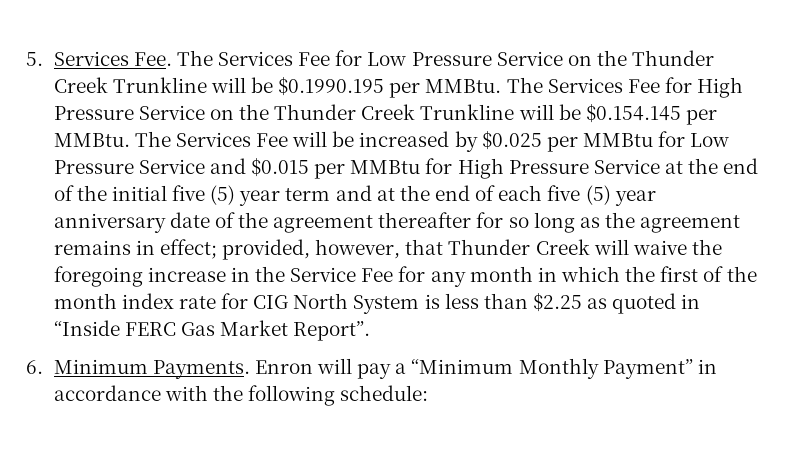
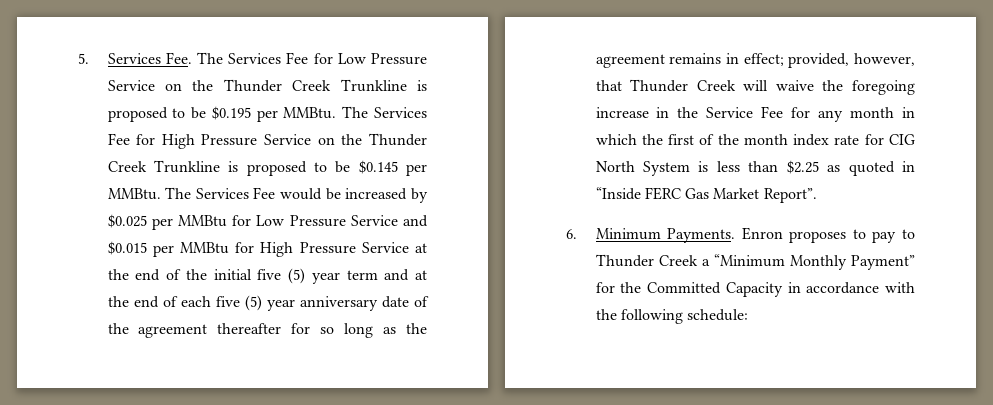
[210,77,385,96] will be $0.1990.195 -> [417,80,427,91] [107,106,251,122] is proposed to be $0.195
[518,104,718,125] [53,131,328,147] will be $0.154.145 per MMBtu. The Services Fee will -> [228,160,427,176] [107,187,323,200] is proposed to be $0.145 per MMBtu. The Services Fee would
[317,358,693,379] will pay a “Minimum Monthly Payment” -> [789,229,915,243] [595,254,915,270] [595,282,783,297] proposes to pay to Thunder Creek a “Minimum Monthly Payment” for the Committed Capacity

